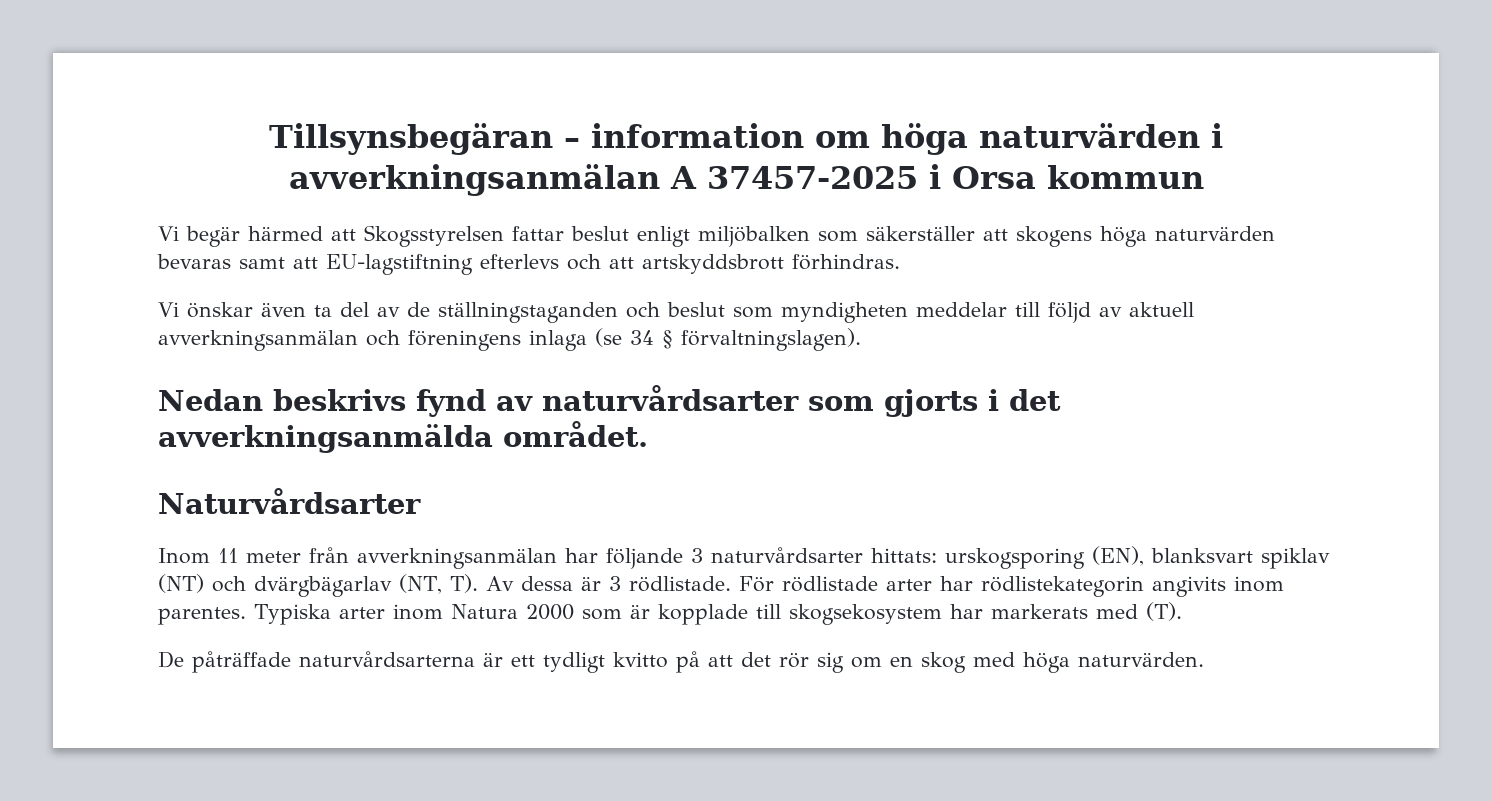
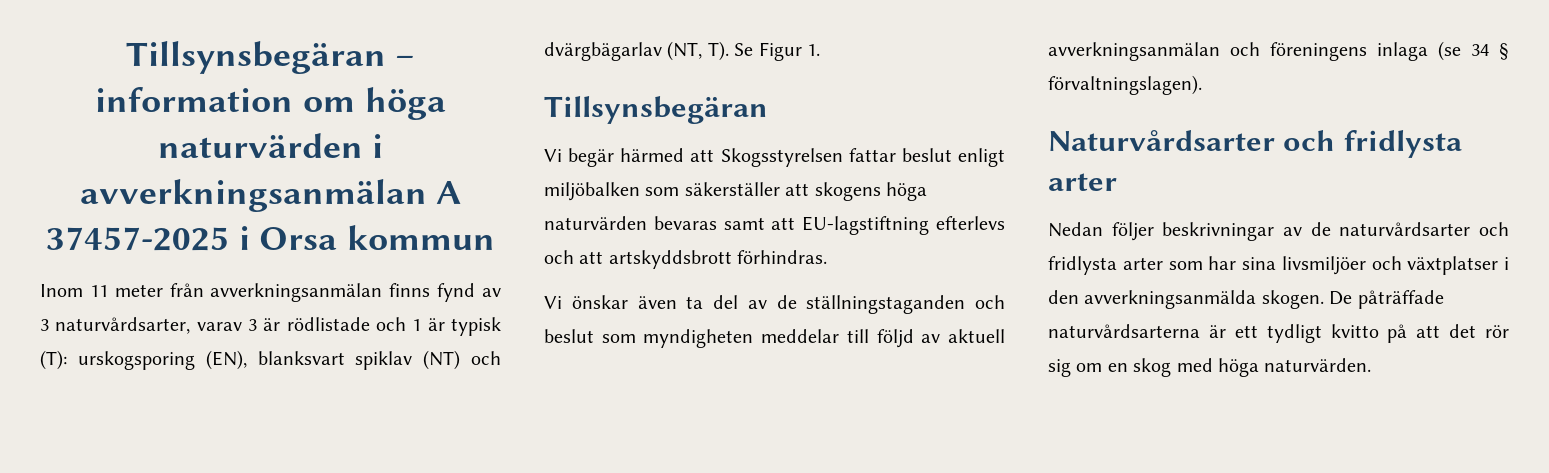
(1204, 177) none -> [40,283,501,302] [40,317,501,336] [40,350,501,370] [544,41,820,61] [544,96,768,124] // Inom 11 meter från avverkningsanmälan finns fynd av 3 naturvårdsarter, varav 3 är rödlistade och 1 är typisk (T): urskogsporing (EN), blanksvart spiklav (NT) och dvärgbägarlav (NT, T). Se Figur 1. // Tillsynsbegäran
[158,385,1061,417] [158,421,648,453] [158,488,421,514] [158,546,1330,569] [158,574,1284,597] [158,602,1182,625] Nedan beskrivs fynd av naturvårdsarter som gjorts i det avverkningsanmälda området. // Naturvårdsarter // Inom 11 meter från avverkningsanmälan har följande 3 naturvårdsarter hittats: urskogsporing (EN), blanksvart spiklav (NT) och dvärgbägarlav (NT, T). Av dessa är 3 rödlistade. För rödlistade arter har rödlistekategorin angivits inom parentes. Typiska arter inom Natura 2000 som är kopplade till skogsekosystem har markerats med (T). // -> [1048,130,1462,158] [1048,173,1117,191] [1048,222,1509,241] [1048,256,1509,275] [1048,290,1324,309] Naturvårdsarter och fridlysta arter // Nedan följer beskrivningar av de naturvårdsarter och fridlysta arter som har sina livsmiljöer och växtplatser i den avverkningsanmälda skogen.

